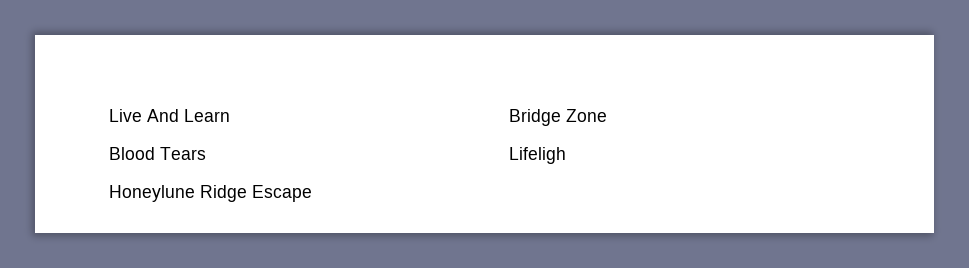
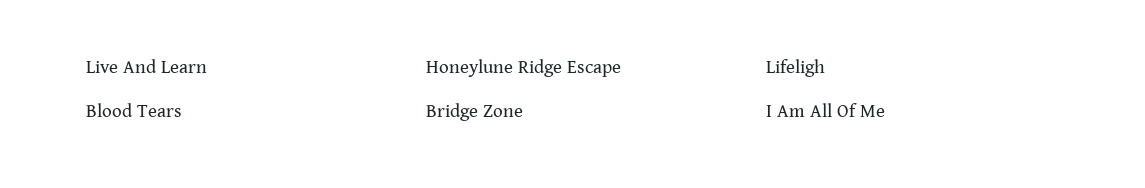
(566, 155) none -> [766,103,885,117] // I Am All Of Me

